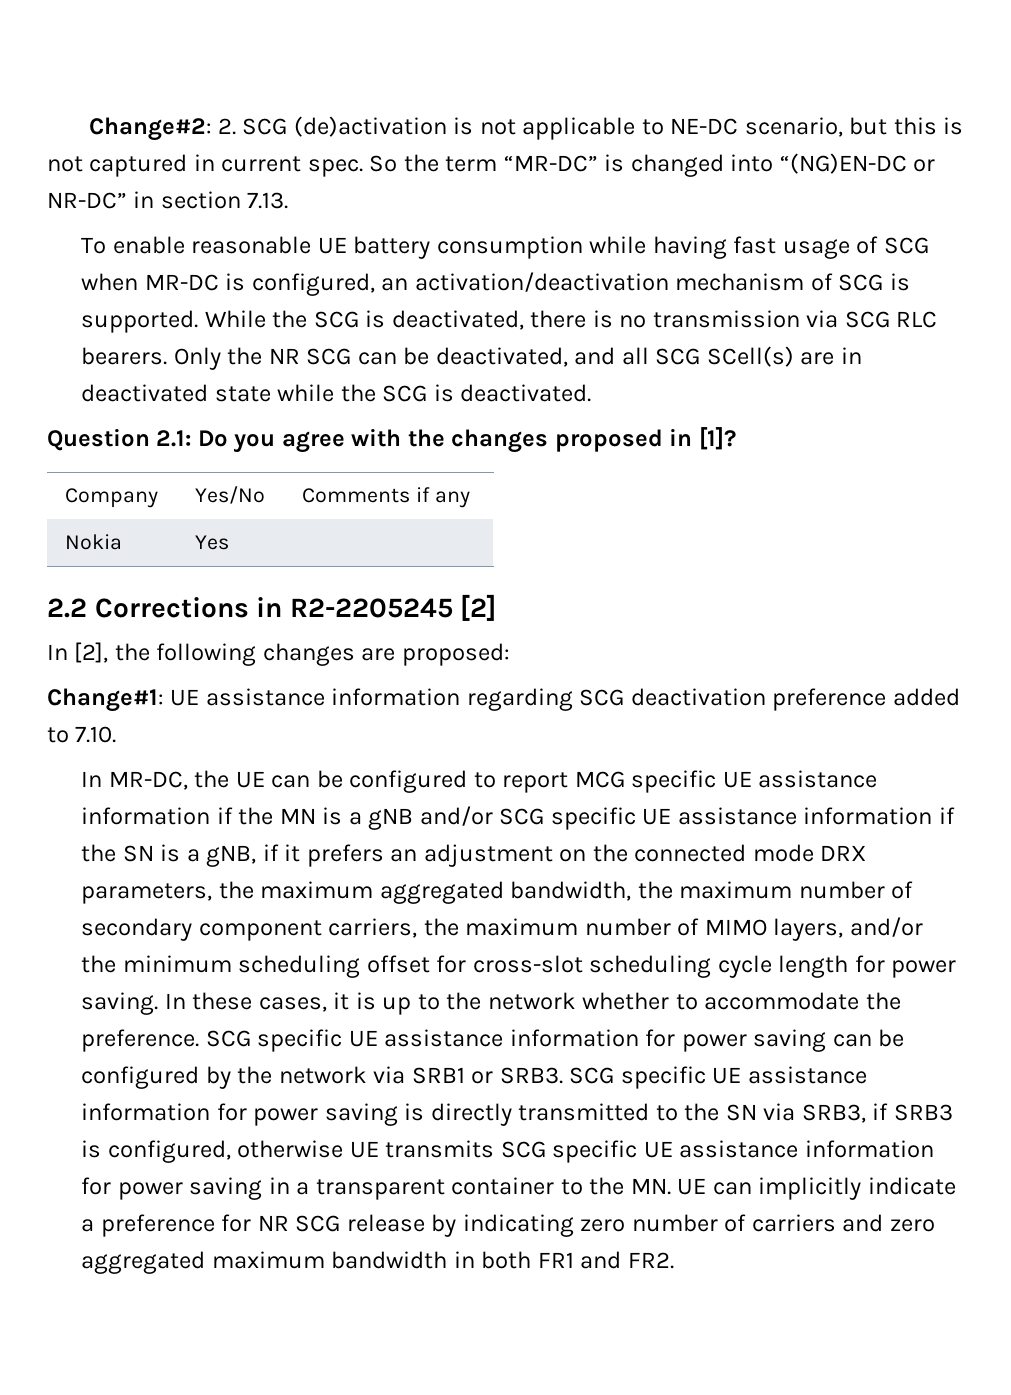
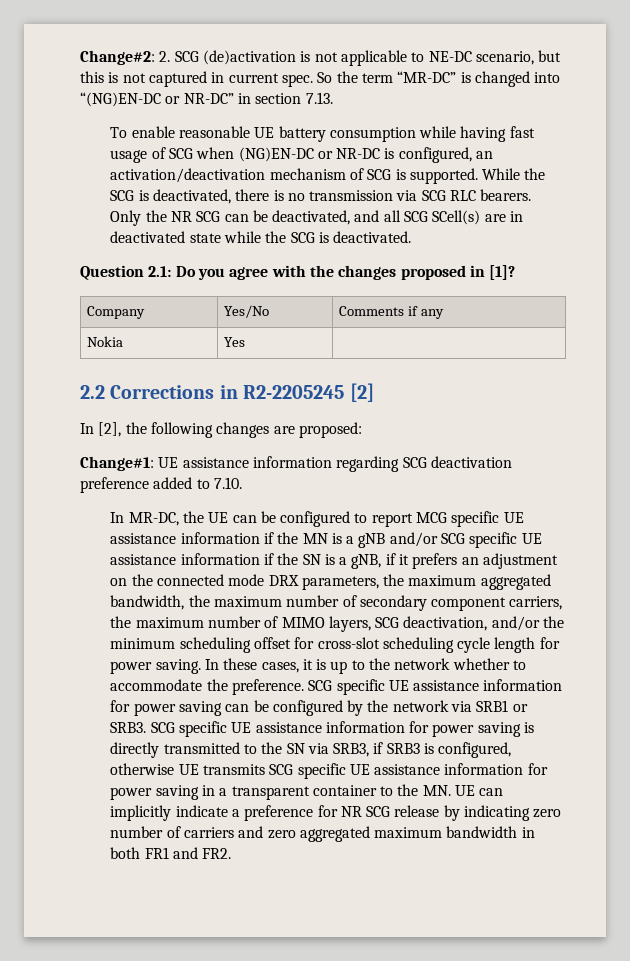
[144,274,219,291] MR-DC -> [238,147,381,162] (NG)EN-DC or NR-DC
(844, 929) none -> [375,616,488,631] SCG deactivation,

